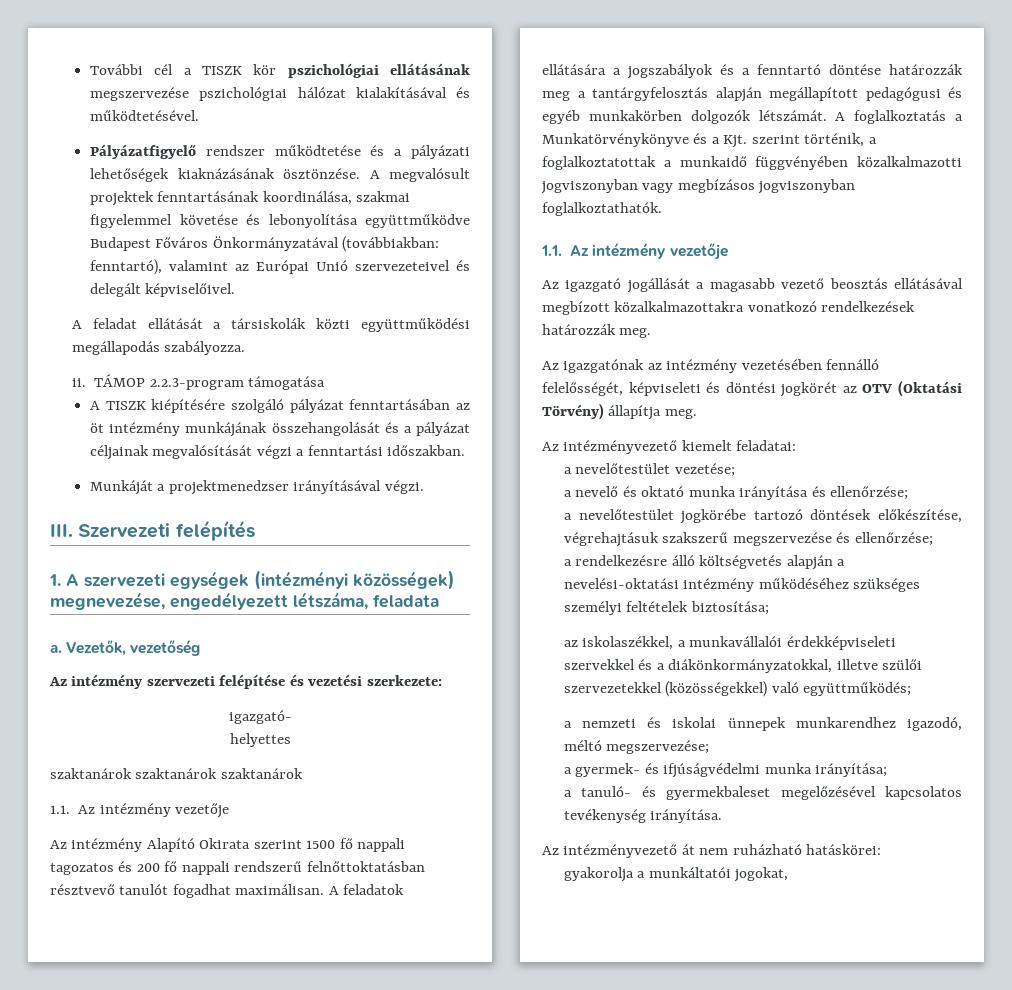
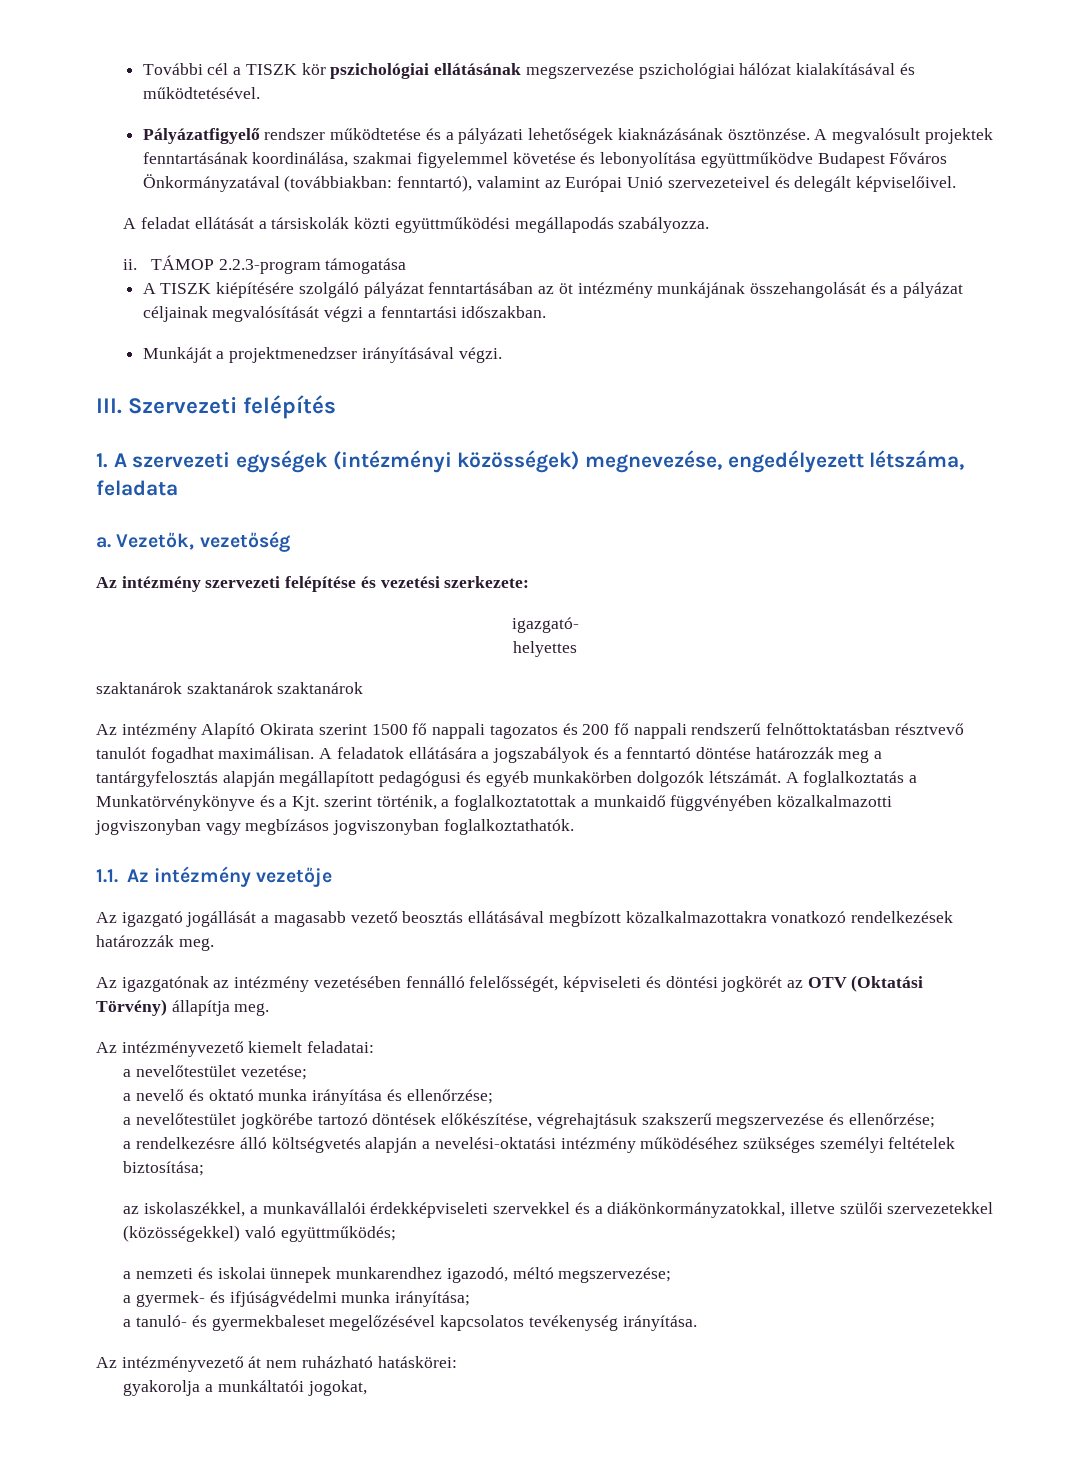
[50,803,230,818] // 1.1. Az intézmény vezetője -> (364, 688) none

